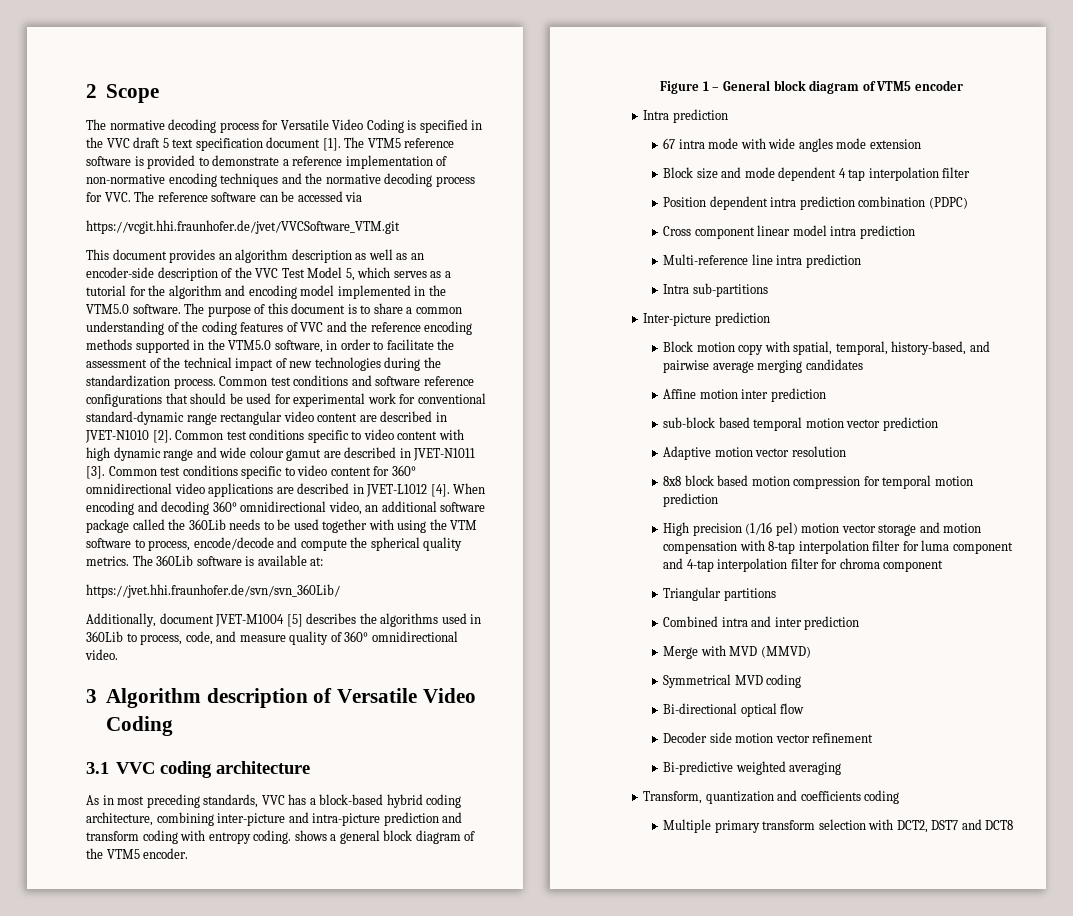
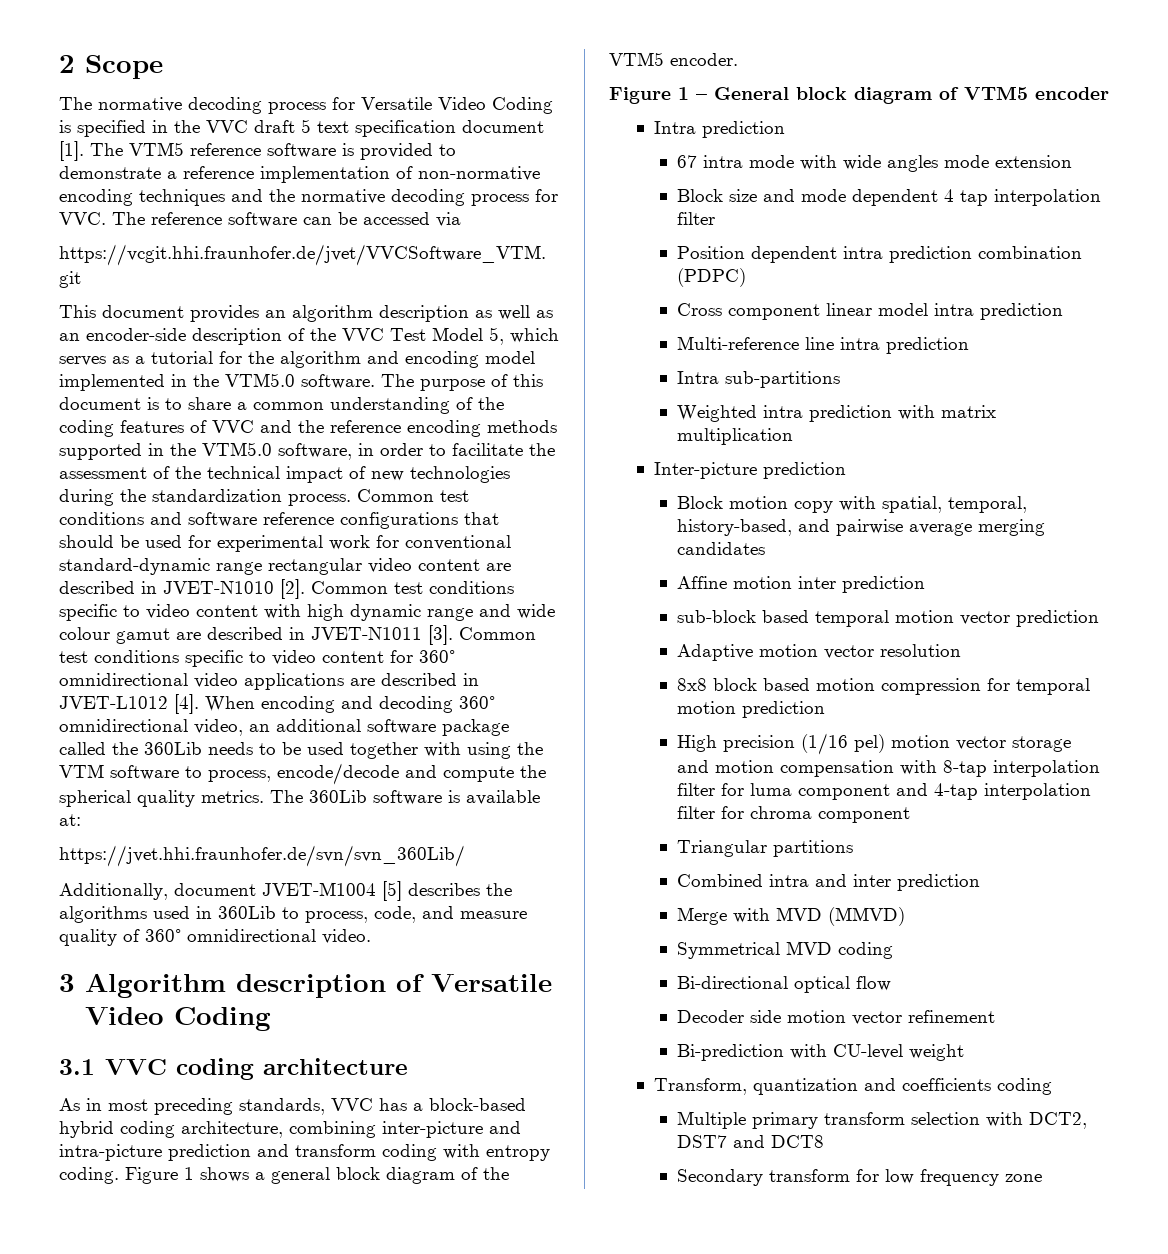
(292, 837) none -> [125,1167,194,1184] Figure 1
(768, 290) none -> [677,405,997,422] [677,428,794,445] // Weighted intra prediction with matrix multiplication
[663,761,842,775] Bi-predictive weighted averaging -> [677,1044,965,1061] Bi-prediction with CU-level weight
(1014, 825) none -> [677,1169,1043,1186] // Secondary transform for low frequency zone

